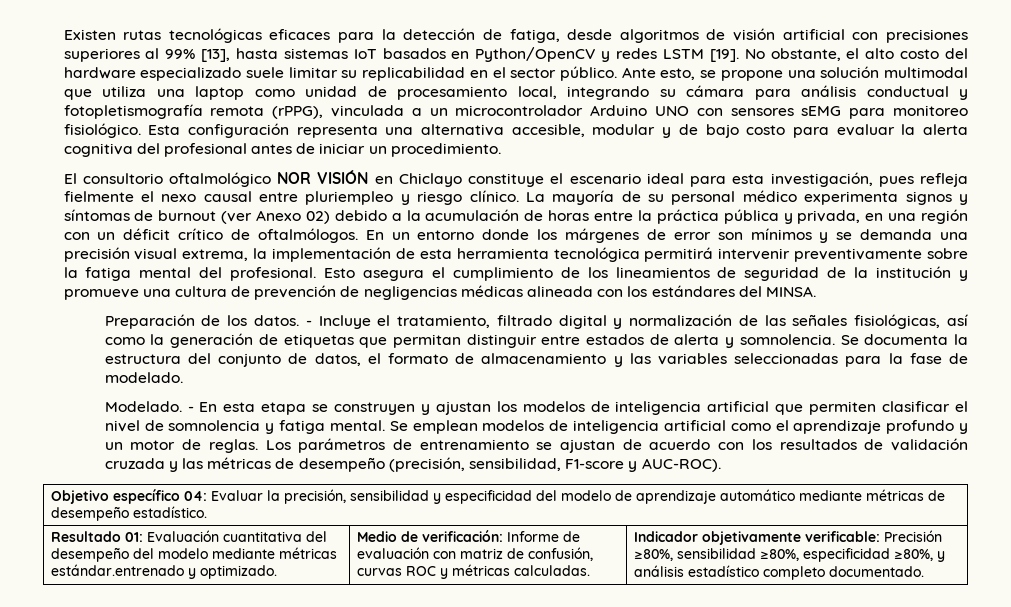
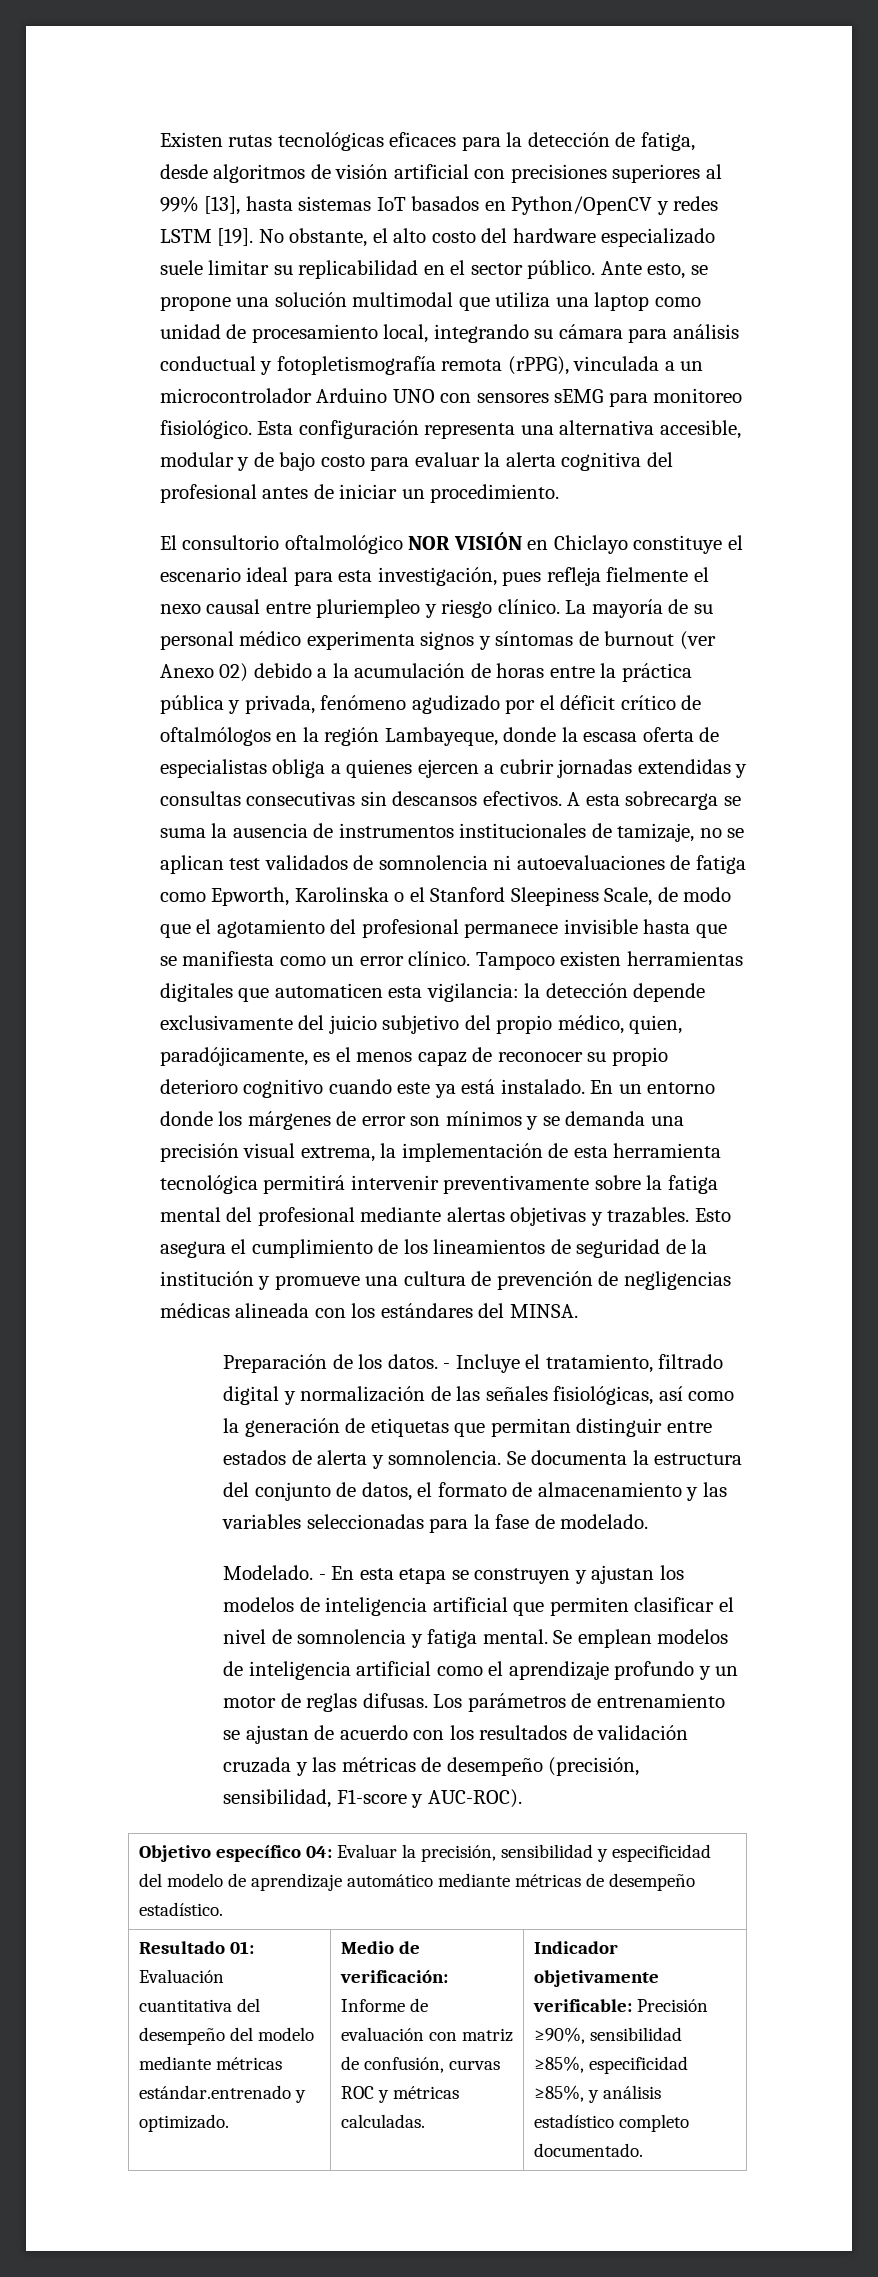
[865,209,969,224] [63,228,358,243] en una región con un déficit crítico de oftalmólogos. -> [320,695,702,714] [159,727,720,746] [159,759,748,778] [159,791,741,810] [159,823,745,842] [159,855,746,874] [159,887,732,906] [159,919,727,938] [159,951,743,970] [159,983,706,1002] [159,1015,683,1034] [159,1047,668,1066] [159,1079,585,1098] fenómeno agudizado por el déficit crítico de oftalmólogos en la región Lambayeque, donde la escasa oferta de especialistas obliga a quienes ejercen a cubrir jornadas extendidas y consultas consecutivas sin descansos efectivos. A esta sobrecarga se suma la ausencia de instrumentos institucionales de tamizaje, no se aplican test validados de somnolencia ni autoevaluaciones de fatiga como Epworth, Karolinska o el Stanford Sleepiness Scale, de modo que el agotamiento del profesional permanece invisible hasta que se manifiesta como un error clínico. Tampoco existen herramientas digitales que automaticen esta vigilancia: la detección depende exclusivamente del juicio subjetivo del propio médico, quien, paradójicamente, es el menos capaz de reconocer su propio deterioro cognitivo cuando este ya está instalado.
[230,267,317,281] profesional. -> [257,1207,690,1226] profesional mediante alertas objetivas y trazables.
[208,439,258,453] reglas. -> [306,1693,428,1712] reglas difusas.
[634,548,934,562] ≥80%, sensibilidad ≥80%, especificidad ≥80%, -> [533,2027,682,2044] [533,2056,688,2074] [533,2085,584,2102] ≥90%, sensibilidad ≥85%, especificidad ≥85%,

